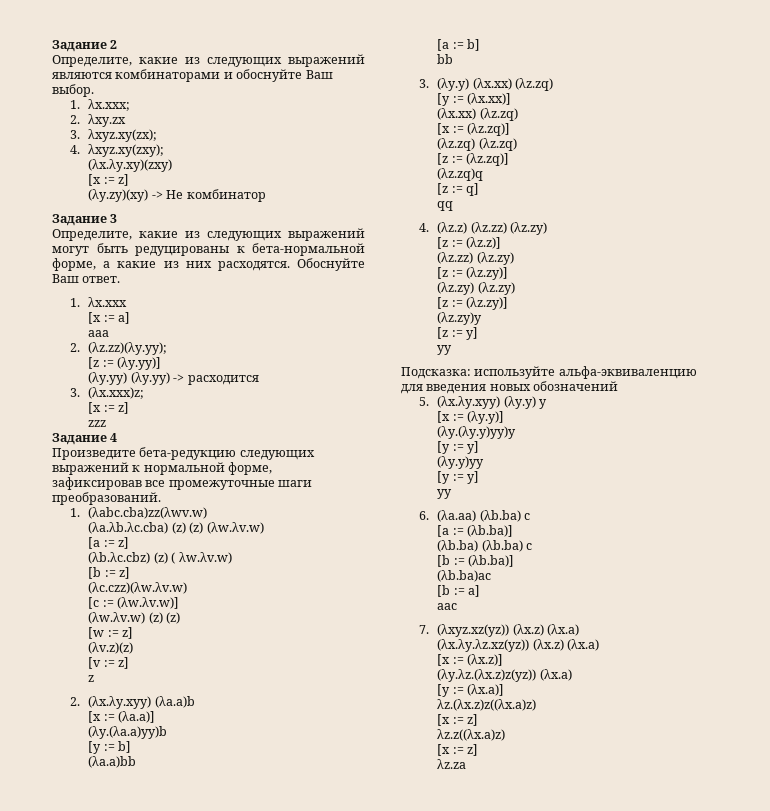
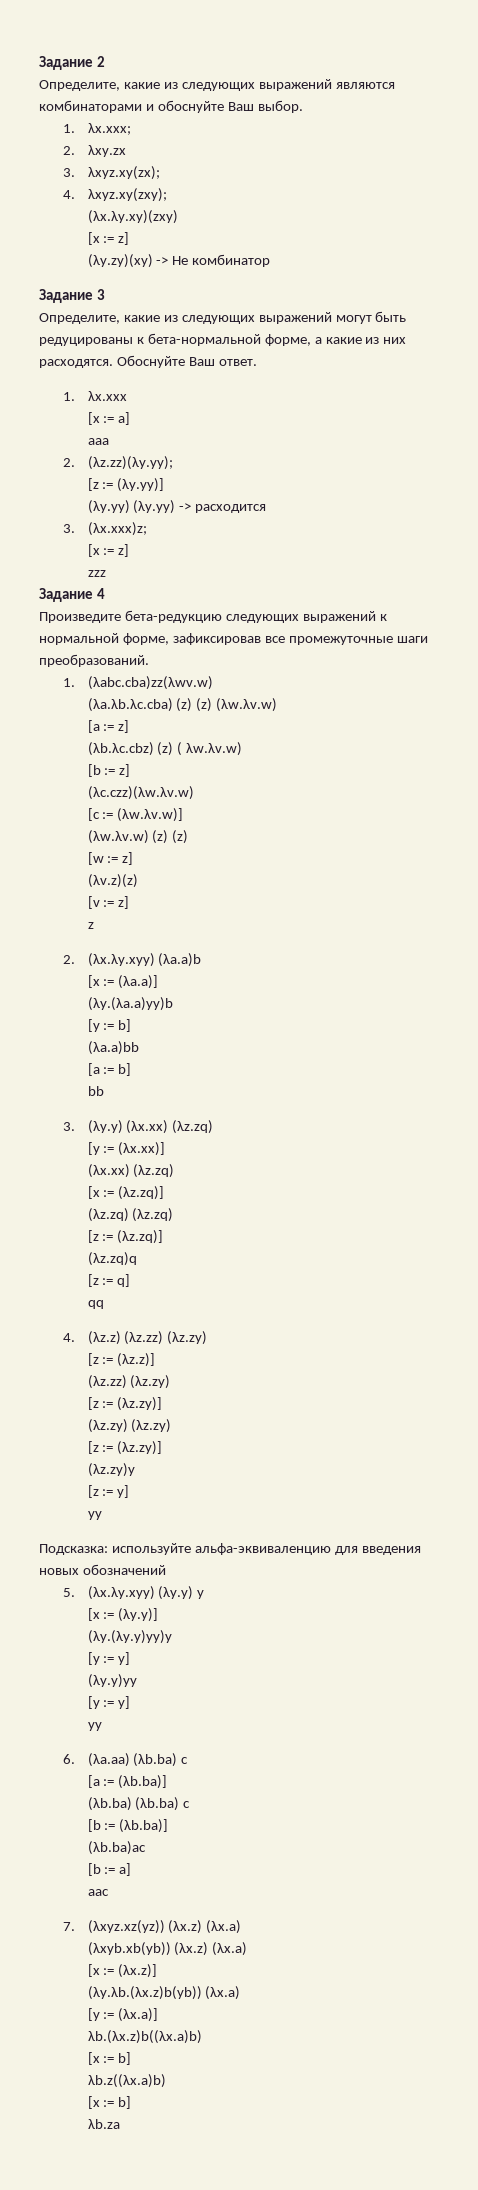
[437,639,530,652] (λx.λy.λz.xz(yz)) -> [87,1942,171,1956] (λxyb.xb(yb))
[437,669,537,682] (λy.λz.(λx.z)z(yz)) -> [87,1986,202,2000] (λy.λb.(λx.z)b(yb))
[437,699,537,711] [437,714,479,726] [437,729,506,741] [437,744,479,756] [437,759,467,769] λz.(λx.z)z((λx.a)z) // [x := z] // λz.z((λx.a)z) // [x := z] // λz.za -> [87,2030,202,2044] [87,2052,132,2065] [87,2074,166,2088] [87,2096,132,2109] [87,2119,120,2129] λb.(λx.z)b((λx.a)b) // [x := b] // λb.z((λx.a)b) // [x := b] // λb.za

